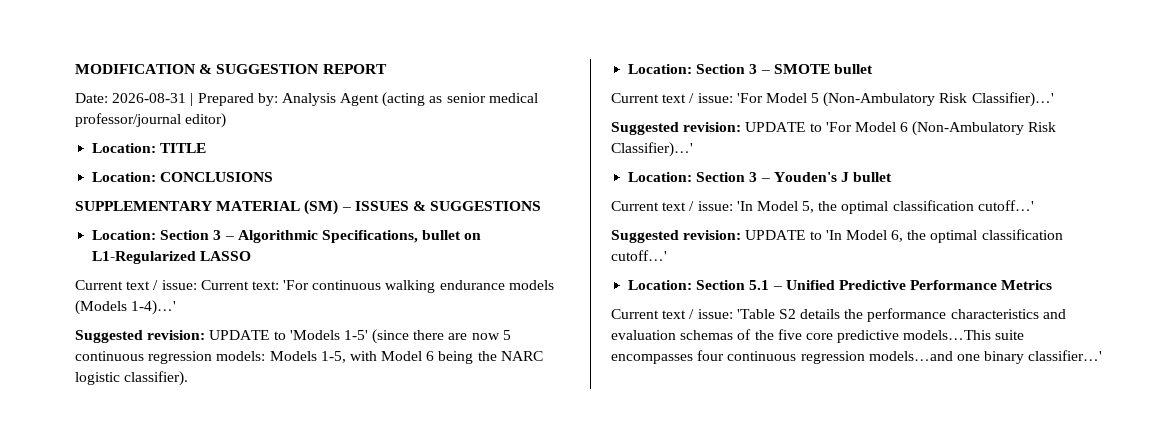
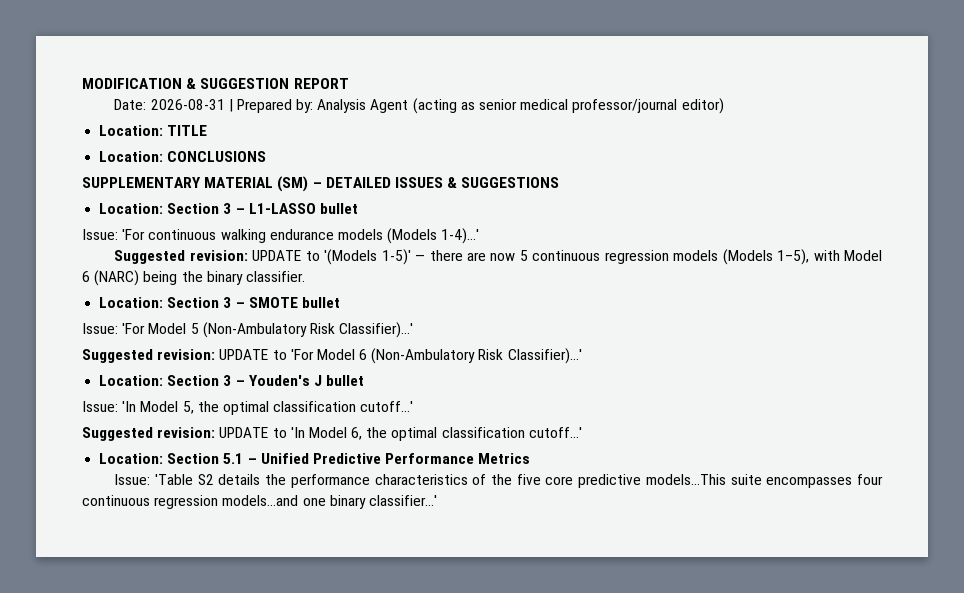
(351, 209) none -> [325,177,391,188] DETAILED
[237,230,482,243] [92,251,252,264] [75,280,279,290] Algorithmic Specifications, bullet on L1-Regularized LASSO // Current text / issue: Current text: -> [248,203,358,214] [82,229,118,240] L1-LASSO bullet // Issue:
[289,329,410,344] 'Models 1-5' (since -> [324,249,426,265] '(Models 1-5)' —
[216,351,346,363] models: Models 1-5, -> [673,249,810,265] models (Models 1–5),
(435, 356) none -> [94,270,140,286] (NARC)
[500,351,543,361] [75,371,189,386] NARC logistic classifier). -> [206,271,305,285] binary classifier.
[611,93,733,103] Current text / issue: -> [82,323,118,334] Issue:
[611,201,733,211] Current text / issue: -> [82,401,118,412] Issue:
[611,309,733,319] Current text / issue: -> [114,474,151,485] Issue:
[1042,309,1066,319] [611,330,734,340] and evaluation schemas -> (468, 479) none

